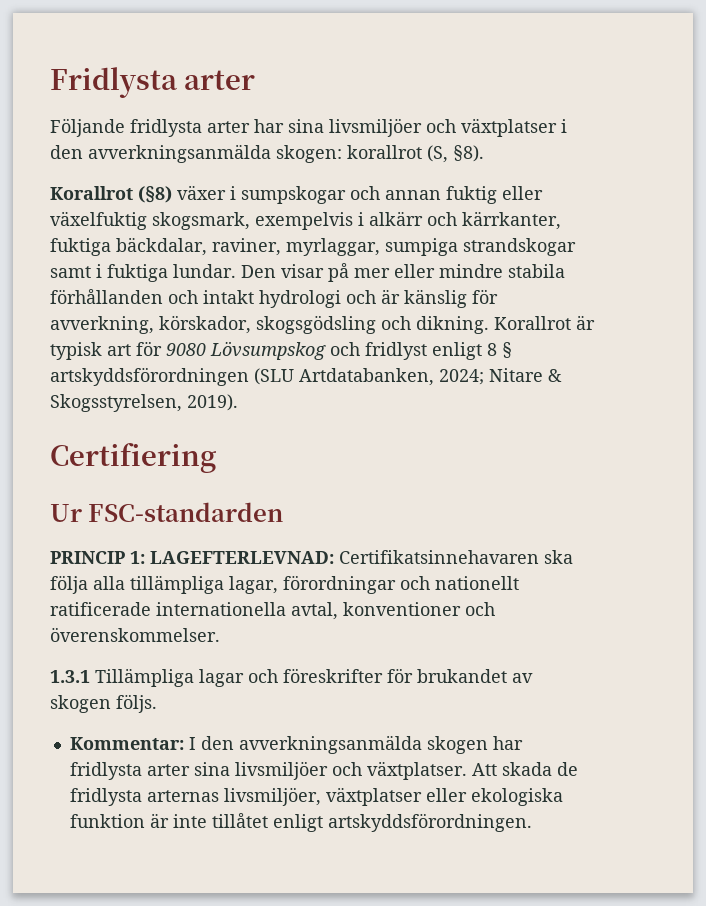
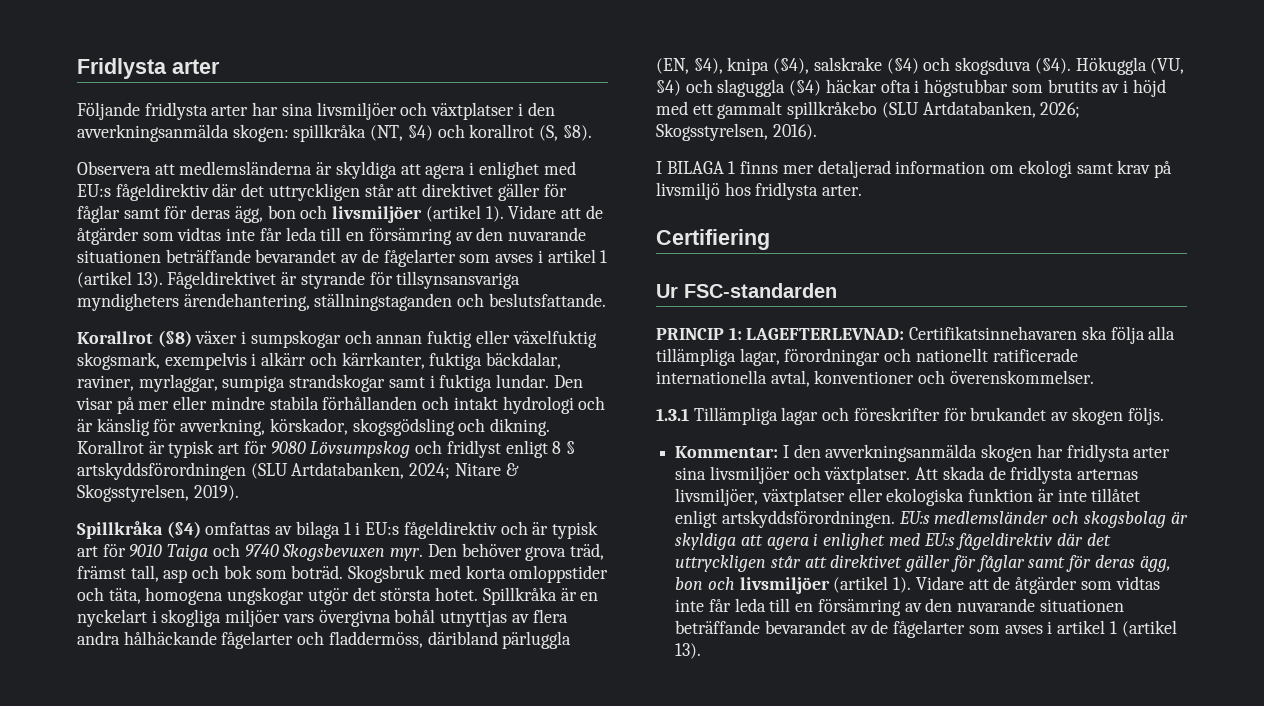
(342, 154) none -> [293,124,465,142] spillkråka (NT, §4) och
(484, 153) none -> [77,161,576,179] [77,183,567,201] [77,205,603,223] [77,227,586,245] [77,249,608,267] [77,271,521,289] [77,293,606,311] // Observera att medlemsländerna är skyldiga att agera i enlighet med EU:s fågeldirektiv där det uttryckligen står att direktivet gäller för fåglar samt för deras ägg, bon och livsmiljöer (artikel 1). Vidare att de åtgärder som vidtas inte får leda till en försämring av den nuvarande situationen beträffande bevarandet av de fågelarter som avses i artikel 1 (artikel 13). Fågeldirektivet är styrande för tillsynsansvariga myndigheters ärendehantering, ställningstaganden och beslutsfattande.
(238, 402) none -> [77,521,598,539] [77,543,604,561] [77,565,609,583] [77,587,599,605] [77,609,568,627] [77,631,572,649] [656,57,1185,75] [656,79,1166,97] [656,101,1081,119] [656,123,817,141] [656,160,1172,178] [656,182,863,200] // Spillkråka (§4) omfattas av bilaga 1 i EU:s fågeldirektiv och är typisk art för 9010 Taiga och 9740 Skogsbevuxen myr. Den behöver grova träd, främst tall, asp och bok som boträd. Skogsbruk med korta omloppstider och täta, homogena ungskogar utgör det största hotet. Spillkråka är en nyckelart i skogliga miljöer vars övergivna bohål utnyttjas av flera andra hålhäckande fågelarter och fladdermöss, däribland pärluggla (EN, §4), knipa (§4), salskrake (§4) och skogsduva (§4). Hökuggla (VU, §4) och slaguggla (§4) häckar ofta i högstubbar som brutits av i höjd med ett gammalt spillkråkebo (SLU Artdatabanken, 2026; Skogsstyrelsen, 2016). // I BILAGA 1 finns mer detaljerad information om ekologi samt krav på livsmiljö hos fridlysta arter.
(532, 822) none -> [898,511,1188,528] [675,533,1111,550] [675,555,1171,572] [675,576,1160,594] [675,598,1124,616] [675,620,1177,638] [675,643,702,659] EU:s medlemsländer och skogsbolag är skyldiga att agera i enlighet med EU:s fågeldirektiv där det uttryckligen står att direktivet gäller för fåglar samt för deras ägg, bon och livsmiljöer (artikel 1). Vidare att de åtgärder som vidtas inte får leda till en försämring av den nuvarande situationen beträffande bevarandet av de fågelarter som avses i artikel 1 (artikel 13).

